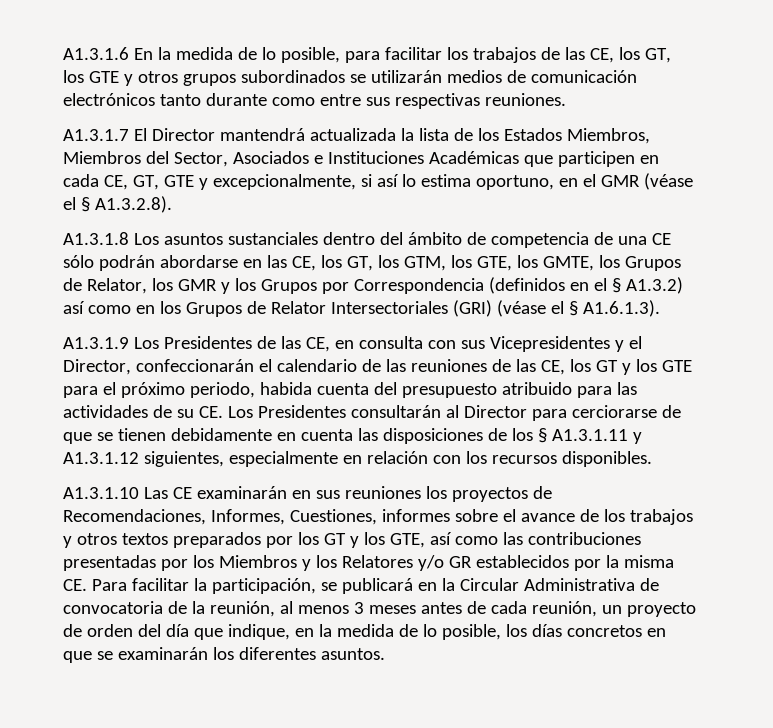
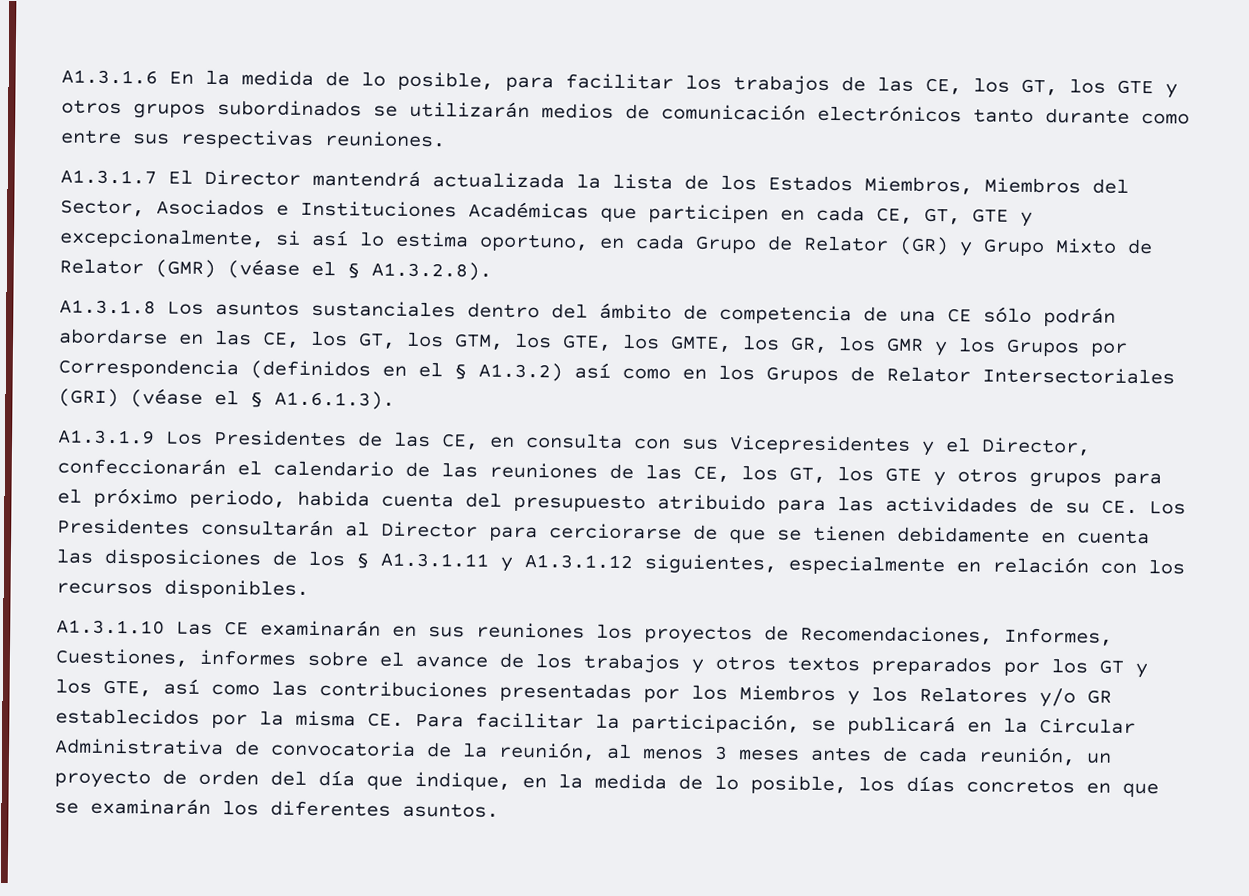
[582,174,640,187] el GMR -> [635,234,1153,257] [59,258,216,278] cada Grupo de Relator (GR) y Grupo Mixto de Relator (GMR)
[624,256,681,271] [63,278,147,294] Grupos de Relator, -> [790,336,828,353] GR,
[595,359,692,375] GT y los GTE -> [789,466,1102,488] GT, los GTE y otros grupos

